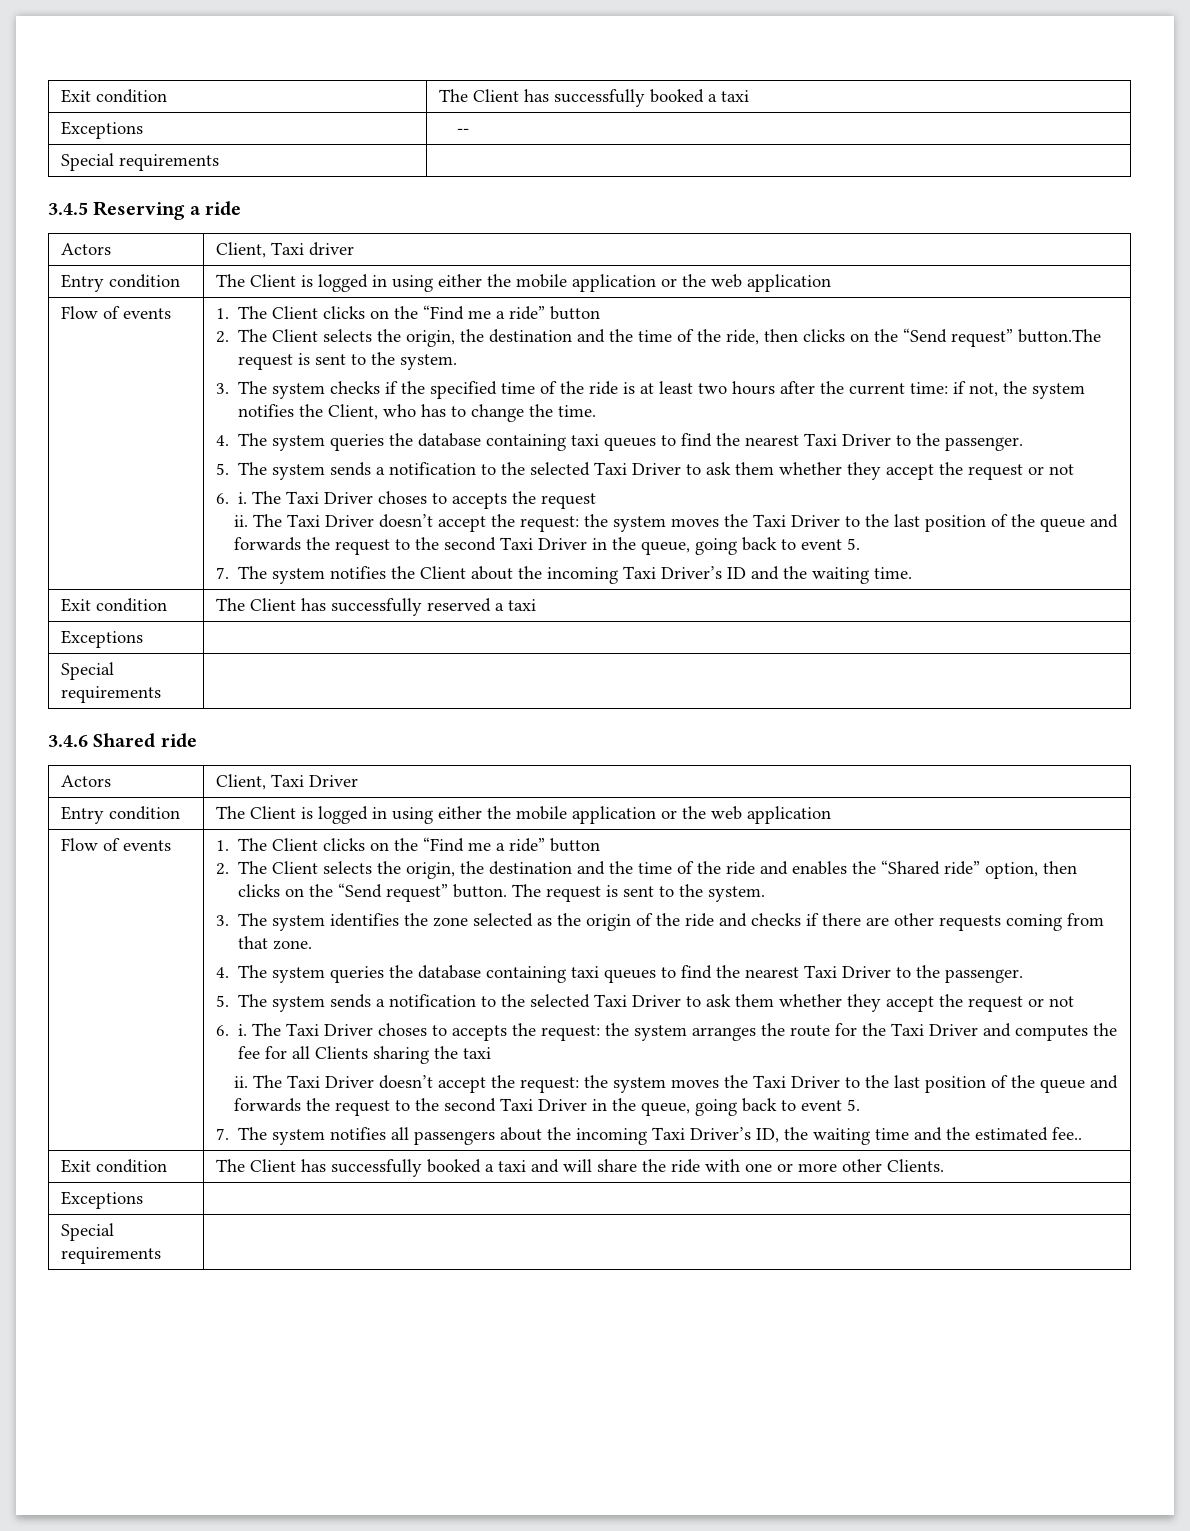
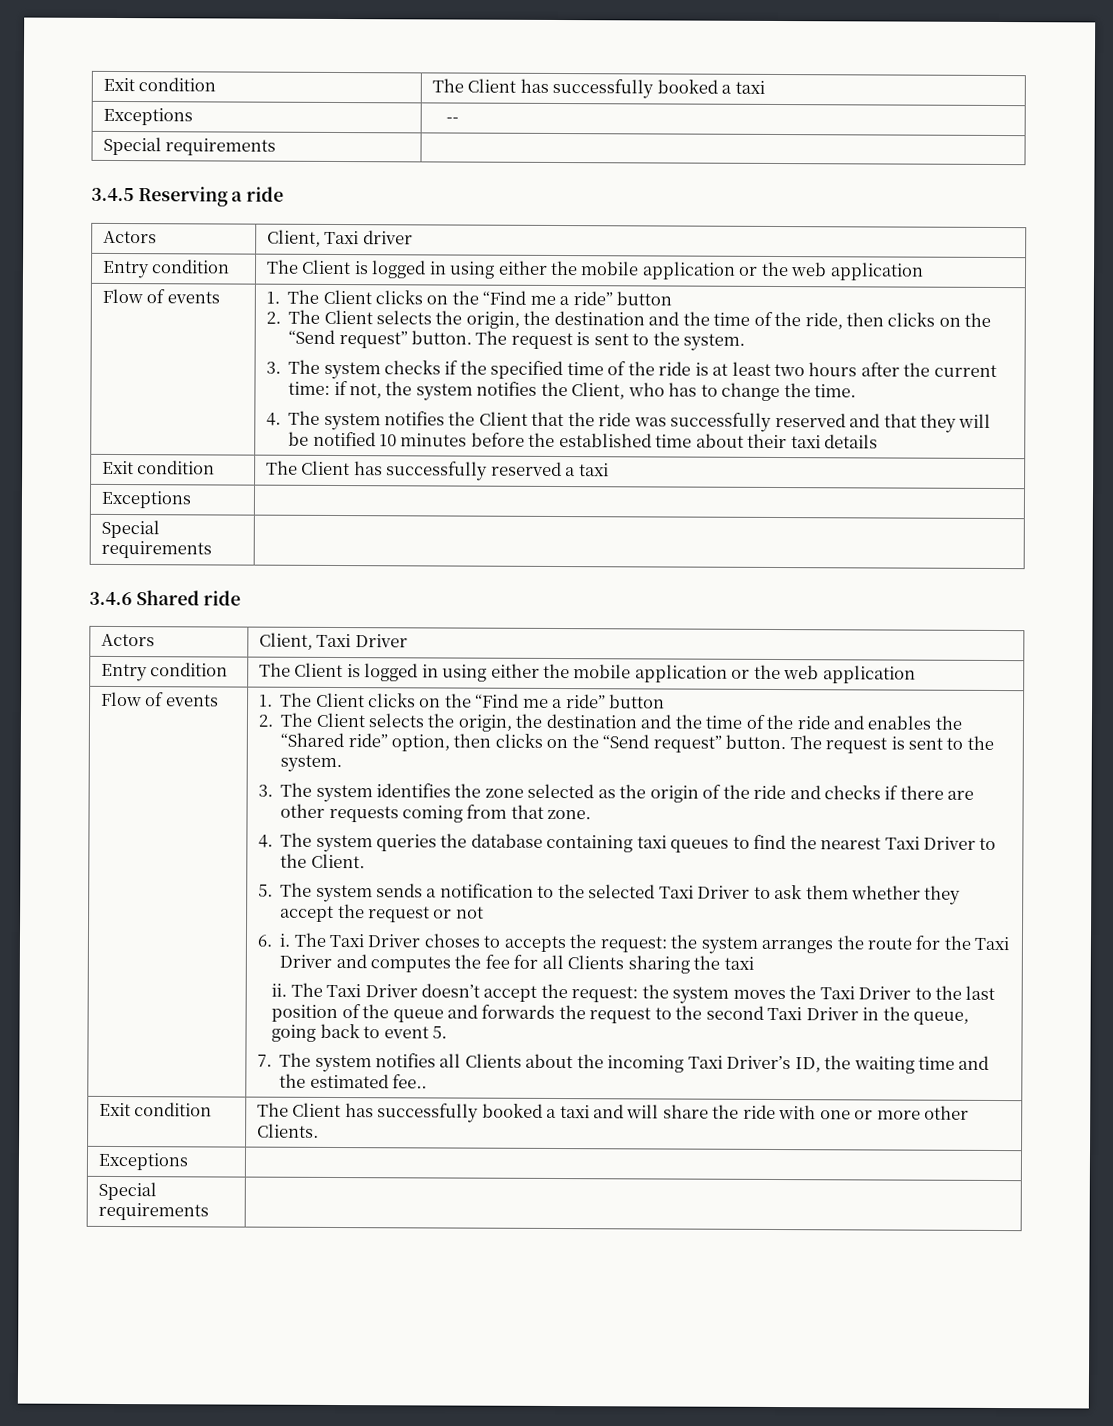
[1017,329,1101,343] button.The -> [411,330,508,345] button. The
[329,433,1023,451] [215,462,1074,480] [215,491,596,509] [234,514,1119,532] [234,537,861,555] [215,566,912,584] queries the database containing taxi queues to find the nearest Taxi Driver to the passenger. // 5. The system sends a notification to the selected Taxi Driver to ask them whether they accept the request or not // 6. i. The Taxi Driver choses to accepts the request // ii. The Taxi Driver doesn’t accept the request: the system moves the Taxi Driver to the last position of the queue and forwards the request to the second Taxi Driver in the queue, going back to event 5. // 7. The system notifies the Client about the incoming Taxi Driver’s ID and the waiting time. -> [384,411,992,433] [288,431,879,449] notifies the Client that the ride was successfully reserved and that they will be notified 10 minutes before the established time about their taxi details
[944,969,1023,983] passenger. -> [310,853,365,869] Client.
[413,1131,495,1145] passengers -> [464,1053,522,1068] Clients

